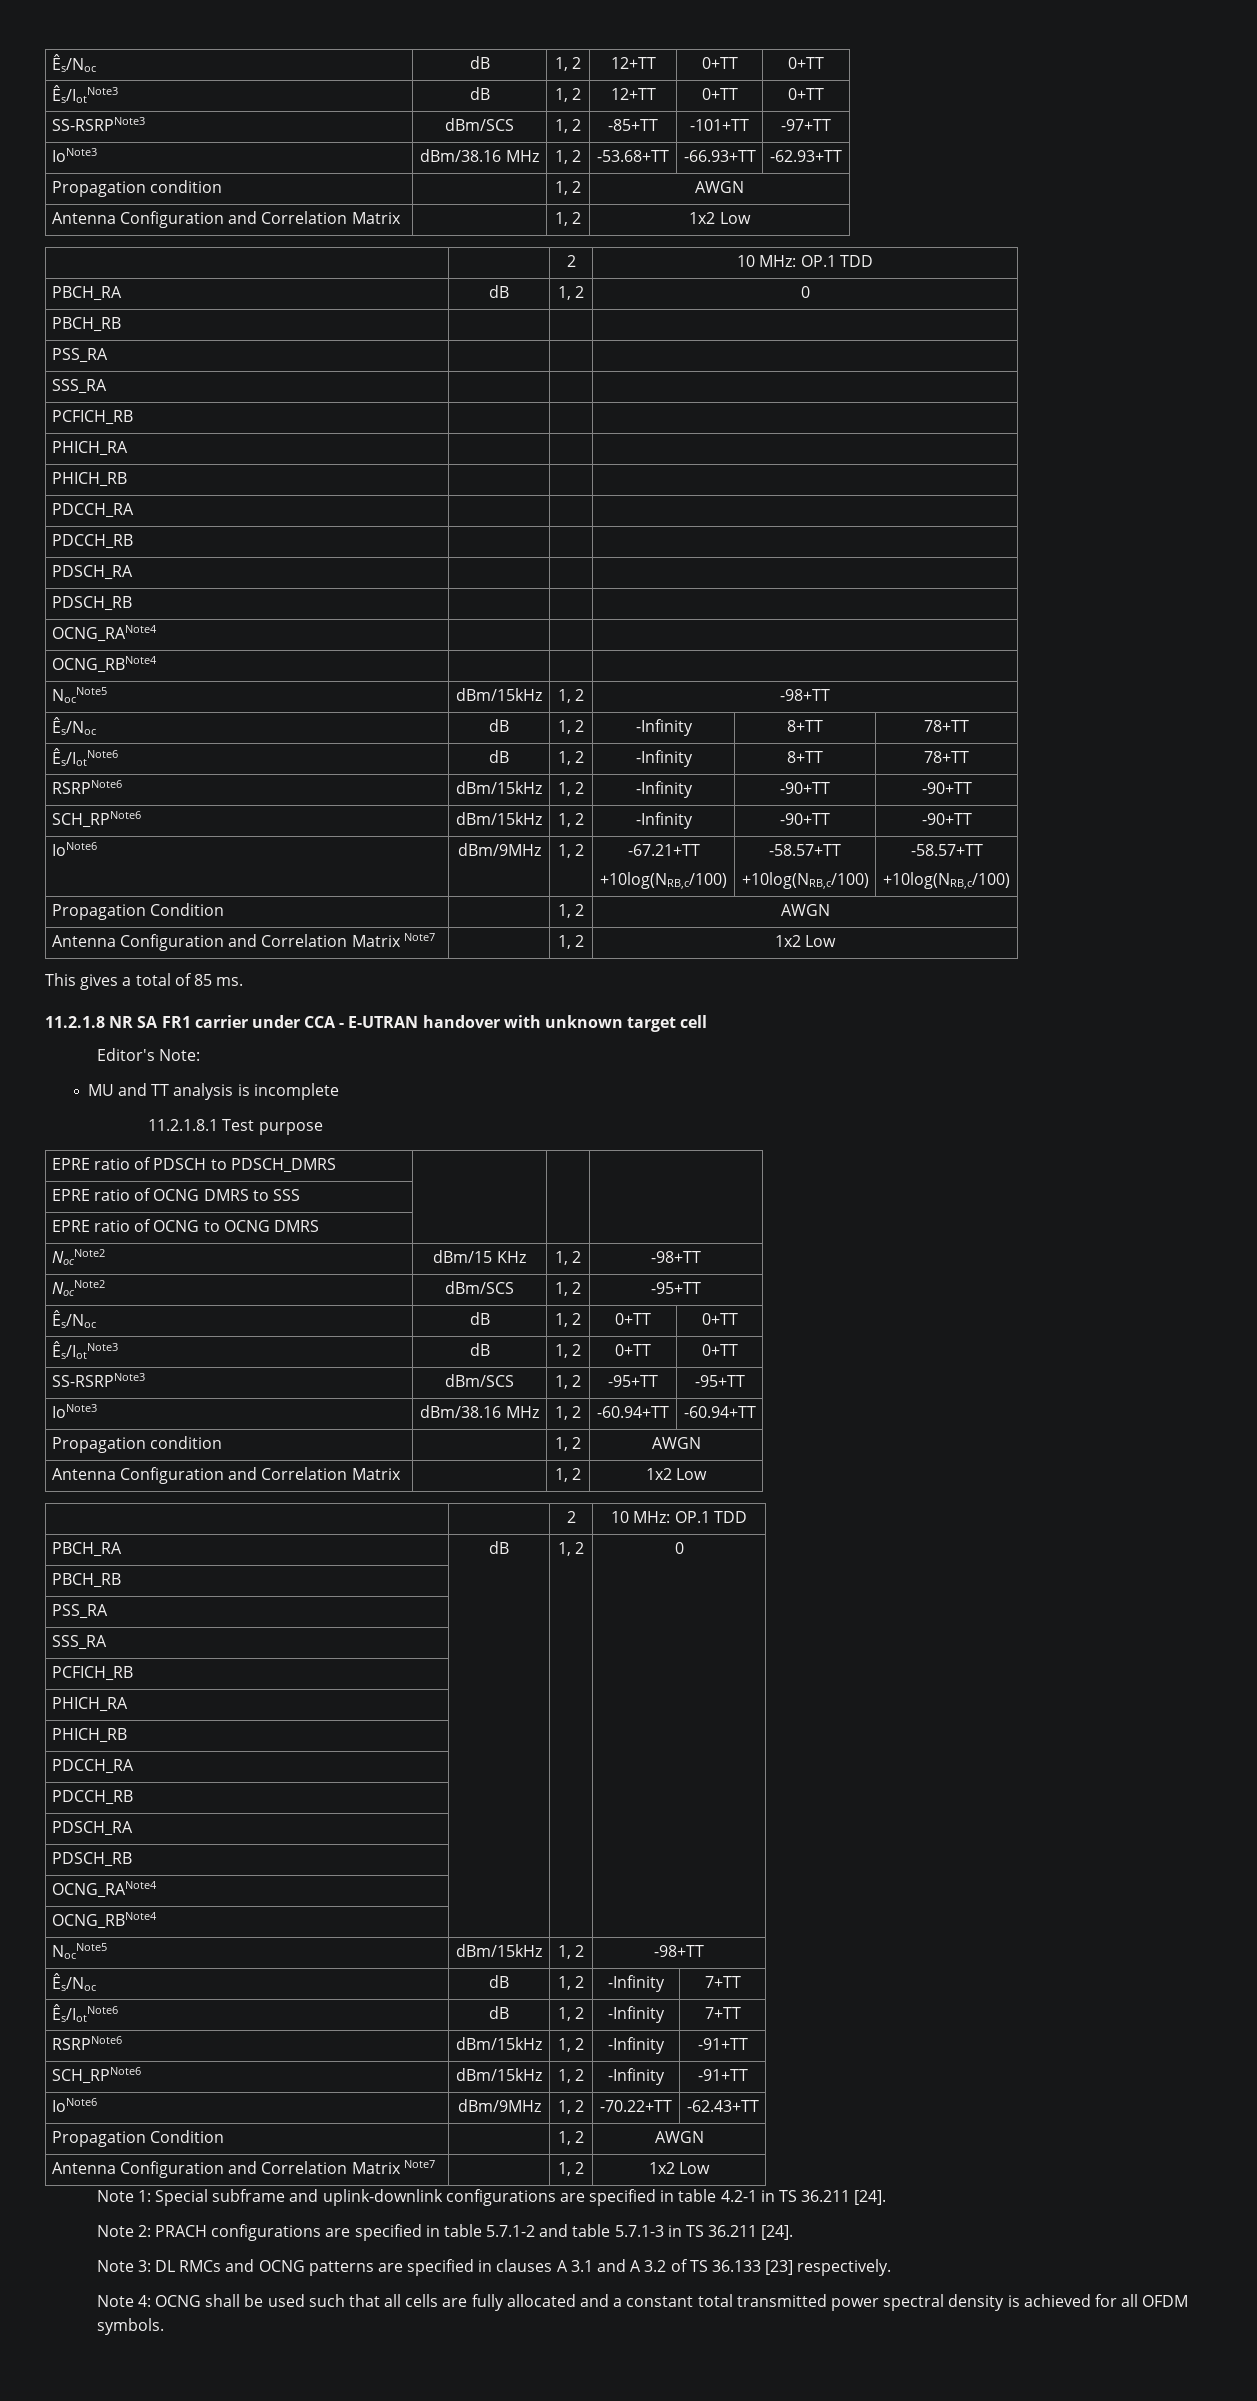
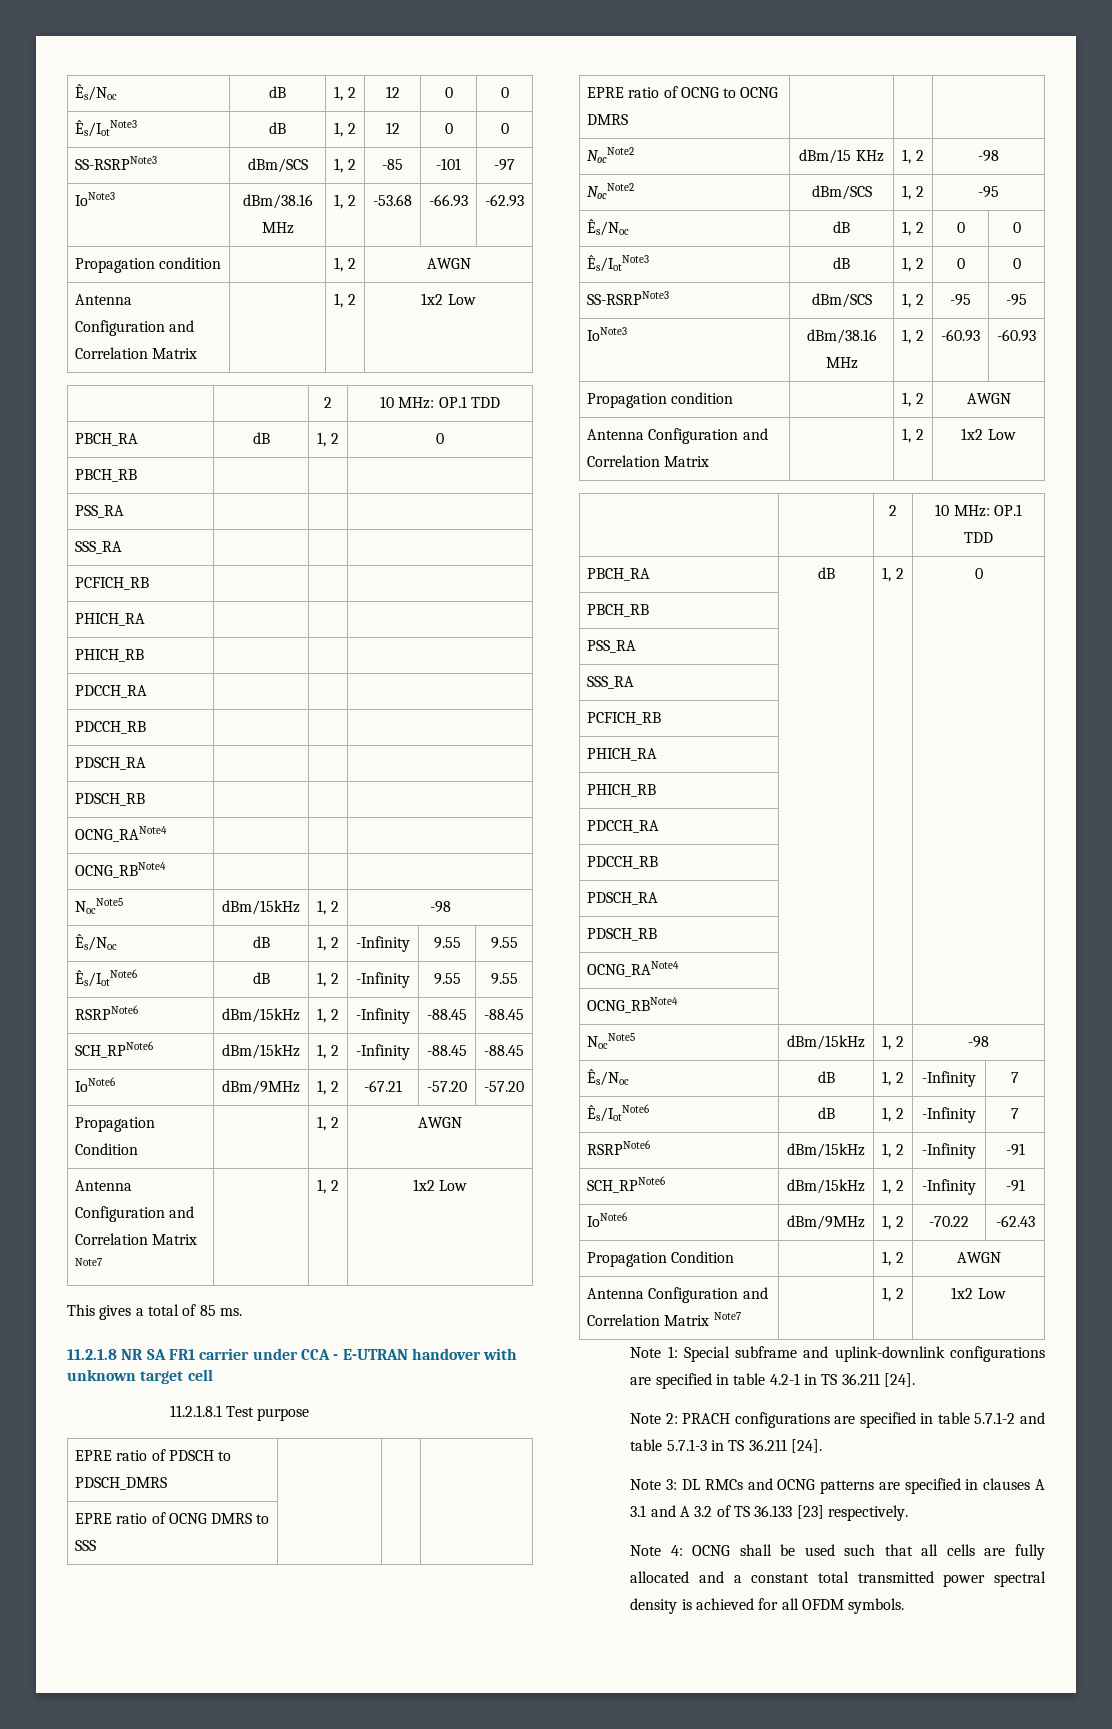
[51,54,96,72] [469,56,490,69] [554,57,582,71] [610,57,656,69] [701,57,738,69] [788,57,824,69] [51,85,118,103] [469,87,490,100] [554,88,582,102] [610,88,656,100] [701,88,738,100] [788,88,824,100] [51,117,145,131] [445,118,514,131] [554,119,582,133] [608,119,658,131] [690,119,749,131] [781,119,831,131] [51,148,97,162] [420,149,539,162] [554,150,582,164] [597,150,669,162] [683,150,756,162] [770,150,842,162] Ês/Noc | dB | 1, 2 | 12+TT | 0+TT | 0+TT // Ês/IotNote3 | dB | 1, 2 | 12+TT | 0+TT | 0+TT // SS-RSRPNote3 | dBm/SCS | 1, 2 | -85+TT | -101+TT | -97+TT // IoNote3 | dBm/38.16 MHz | 1, 2 | -53.68+TT | -66.93+TT | -62.93+TT -> [74,84,117,101] [269,86,286,98] [334,86,356,101] [385,86,400,98] [444,87,453,98] [500,87,509,98] [74,120,137,137] [269,122,286,134] [334,122,356,137] [385,122,400,134] [444,123,453,134] [500,123,509,134] [74,156,157,170] [247,158,308,173] [334,158,356,173] [382,159,403,170] [436,158,461,170] [494,159,515,171] [74,192,115,206] [242,194,313,209] [261,222,294,234] [334,194,356,209] [373,194,412,206] [429,194,468,207] [485,194,524,207] Ês/Noc | dB | 1, 2 | 12 | 0 | 0 // Ês/IotNote3 | dB | 1, 2 | 12 | 0 | 0 // SS-RSRPNote3 | dBm/SCS | 1, 2 | -85 | -101 | -97 // IoNote3 | dBm/38.16 MHz | 1, 2 | -53.68 | -66.93 | -62.93
[780,689,830,701] [51,717,96,735] [489,719,509,732] [557,720,585,734] [635,719,693,736] [787,720,823,732] [924,720,969,732] [51,748,118,766] [489,750,509,763] [557,751,585,765] [635,750,693,767] [787,751,823,763] [924,751,969,763] [51,780,122,794] [456,781,542,794] [557,782,585,796] [635,781,693,798] [780,782,830,794] [921,782,972,794] [51,811,141,828] [456,812,542,825] [557,813,585,827] [635,812,693,829] [780,813,830,825] [921,813,972,825] [51,842,97,856] [457,843,541,856] [557,844,585,858] [627,844,700,856] [600,872,727,889] [769,844,841,856] [741,872,869,889] [910,844,983,856] [883,872,1010,889] -98+TT // Ês/Noc | dB | 1, 2 | -Infinity | 8+TT | 78+TT // Ês/IotNote6 | dB | 1, 2 | -Infinity | 8+TT | 78+TT // RSRPNote6 | dBm/15kHz | 1, 2 | -Infinity | -90+TT | -90+TT // SCH_RPNote6 | dBm/15kHz | 1, 2 | -Infinity | -90+TT | -90+TT // IoNote6 | dBm/9MHz | 1, 2 | -67.21+TT // +10log(NRB,c/100) | -58.57+TT // +10log(NRB,c/100) | -58.57+TT // +10log(NRB,c/100) -> [429,901,451,913] [74,934,117,951] [252,936,270,948] [317,936,339,951] [356,936,410,952] [433,937,461,949] [490,937,518,949] [74,969,137,987] [252,972,270,984] [317,972,339,987] [356,972,410,988] [433,973,461,985] [490,973,518,985] [74,1005,138,1020] [222,1008,300,1023] [317,1008,339,1023] [356,1008,410,1024] [427,1009,467,1020] [484,1009,524,1020] [74,1041,153,1058] [222,1044,300,1059] [317,1044,339,1059] [356,1044,410,1060] [427,1045,467,1056] [484,1045,524,1056] [74,1077,115,1092] [222,1080,300,1095] [317,1080,339,1095] [364,1080,402,1092] [427,1081,467,1092] [484,1081,524,1092] -98 // Ês/Noc | dB | 1, 2 | -Infinity | 9.55 | 9.55 // Ês/IotNote6 | dB | 1, 2 | -Infinity | 9.55 | 9.55 // RSRPNote6 | dBm/15kHz | 1, 2 | -Infinity | -88.45 | -88.45 // SCH_RPNote6 | dBm/15kHz | 1, 2 | -Infinity | -88.45 | -88.45 // IoNote6 | dBm/9MHz | 1, 2 | -67.21 | -57.20 | -57.20
[96,1048,200,1061] [87,1083,339,1100] // Editor's Note: // MU and TT analysis is incomplete -> (213, 1375) none
[651,1251,701,1263] -98+TT -> [978,150,999,162] -98
[651,1282,701,1294] [51,1310,96,1328] [469,1312,490,1325] [554,1313,582,1327] [615,1313,651,1325] [701,1313,738,1325] [51,1341,118,1359] [469,1343,490,1356] [554,1344,582,1358] [615,1344,651,1356] [701,1344,738,1356] [51,1373,145,1387] [445,1374,514,1387] [554,1375,582,1389] [608,1375,658,1387] [694,1375,745,1387] [51,1404,97,1418] [420,1405,539,1418] [554,1406,582,1420] [597,1406,669,1418] [683,1406,756,1418] -95+TT // Ês/Noc | dB | 1, 2 | 0+TT | 0+TT // Ês/IotNote3 | dB | 1, 2 | 0+TT | 0+TT // SS-RSRPNote3 | dBm/SCS | 1, 2 | -95+TT | -95+TT // IoNote3 | dBm/38.16 MHz | 1, 2 | -60.94+TT | -60.94+TT -> [978,186,999,198] [586,219,629,236] [833,221,850,233] [902,221,924,236] [956,222,965,233] [1012,222,1021,233] [586,255,649,272] [833,257,850,269] [902,257,924,272] [956,258,965,269] [1012,258,1021,269] [586,291,669,305] [811,293,872,308] [902,293,924,308] [950,294,971,306] [1006,294,1027,306] [586,327,627,341] [806,329,877,344] [825,357,858,369] [902,329,924,344] [941,329,980,342] [997,329,1036,342] -95 // Ês/Noc | dB | 1, 2 | 0 | 0 // Ês/IotNote3 | dB | 1, 2 | 0 | 0 // SS-RSRPNote3 | dBm/SCS | 1, 2 | -95 | -95 // IoNote3 | dBm/38.16 MHz | 1, 2 | -60.93 | -60.93
[654,1945,704,1957] [51,1973,96,1991] [489,1975,509,1988] [557,1976,585,1990] [608,1975,665,1992] [704,1976,741,1988] [51,2004,118,2022] [489,2006,509,2019] [557,2007,585,2021] [608,2006,665,2023] [704,2007,741,2019] [51,2036,122,2050] [456,2037,542,2050] [557,2038,585,2052] [608,2037,665,2054] [697,2038,748,2050] [51,2067,141,2084] [456,2068,542,2081] [557,2069,585,2083] [608,2068,665,2085] [697,2069,748,2081] [51,2098,97,2112] [457,2099,541,2112] [557,2100,585,2114] [600,2100,672,2112] [686,2100,759,2112] -98+TT // Ês/Noc | dB | 1, 2 | -Infinity | 7+TT // Ês/IotNote6 | dB | 1, 2 | -Infinity | 7+TT // RSRPNote6 | dBm/15kHz | 1, 2 | -Infinity | -91+TT // SCH_RPNote6 | dBm/15kHz | 1, 2 | -Infinity | -91+TT // IoNote6 | dBm/9MHz | 1, 2 | -70.22+TT | -62.43+TT -> [968,1036,989,1048] [586,1069,629,1086] [817,1071,835,1083] [882,1071,904,1086] [922,1071,976,1087] [1011,1072,1019,1083] [586,1104,649,1122] [817,1107,835,1119] [882,1107,904,1122] [922,1107,976,1123] [1011,1108,1019,1119] [586,1140,650,1155] [787,1143,865,1158] [882,1143,904,1158] [922,1143,976,1159] [1005,1143,1025,1156] [586,1176,665,1193] [787,1179,865,1194] [882,1179,904,1194] [922,1179,976,1195] [1005,1179,1025,1192] [586,1212,627,1227] [787,1215,865,1230] [882,1215,904,1230] [929,1216,969,1227] [995,1215,1035,1227] -98 // Ês/Noc | dB | 1, 2 | -Infinity | 7 // Ês/IotNote6 | dB | 1, 2 | -Infinity | 7 // RSRPNote6 | dBm/15kHz | 1, 2 | -Infinity | -91 // SCH_RPNote6 | dBm/15kHz | 1, 2 | -Infinity | -91 // IoNote6 | dBm/9MHz | 1, 2 | -70.22 | -62.43

